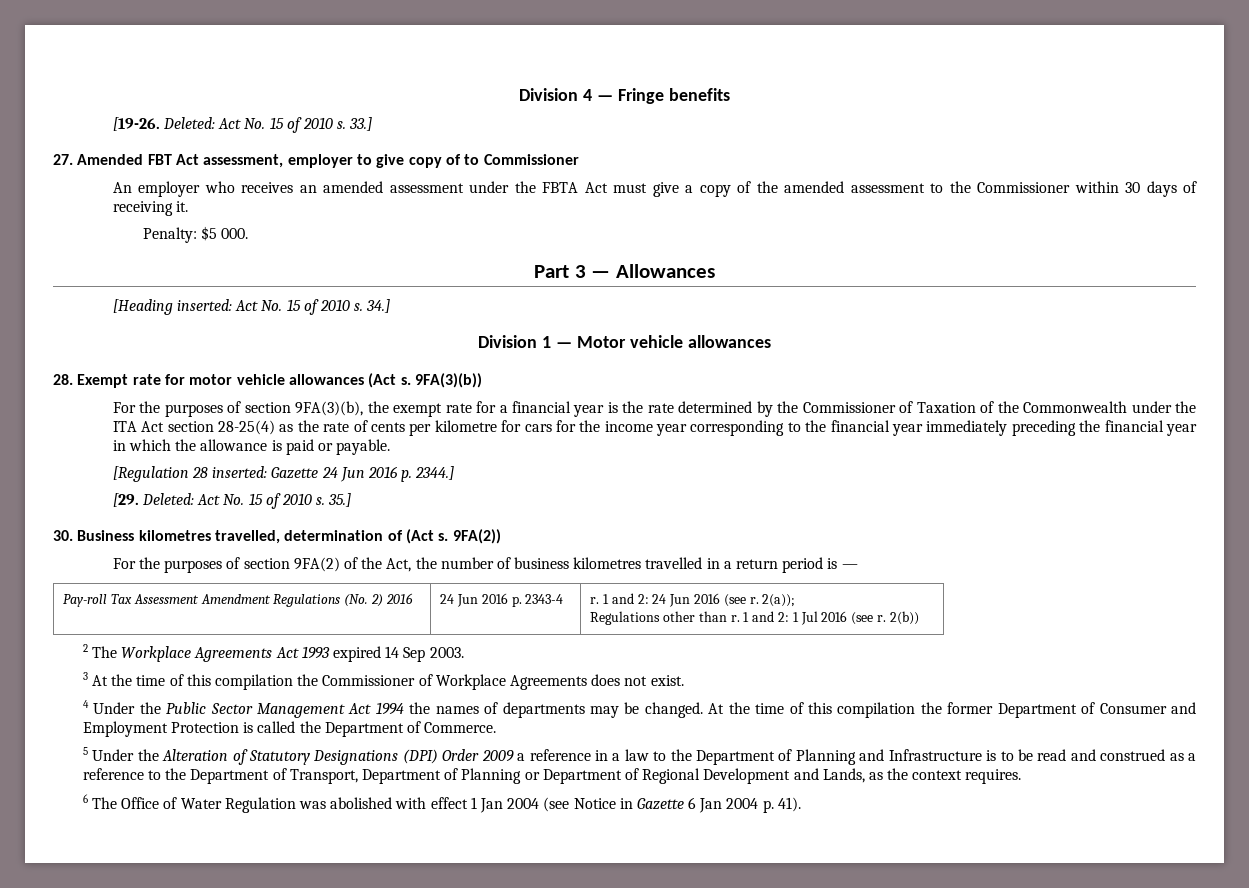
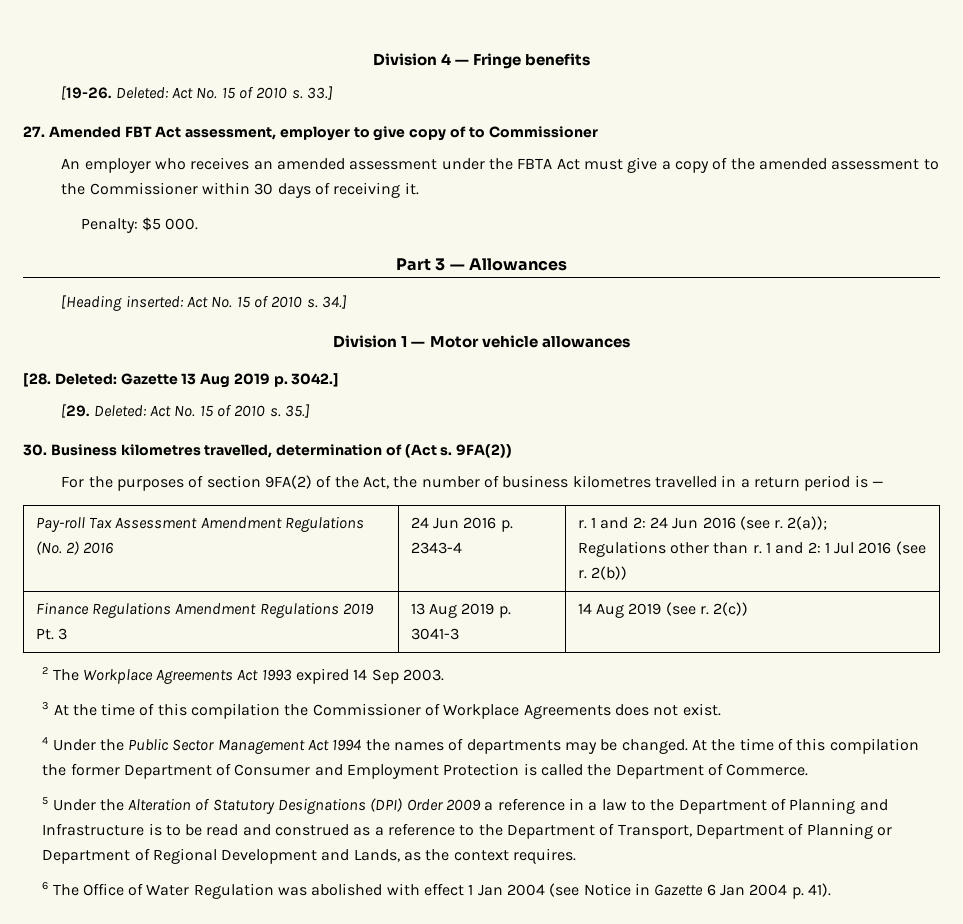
[53,373,482,388] [112,401,1197,417] [112,420,1198,436] [112,439,391,455] [112,466,455,482] 28. Exempt rate for motor vehicle allowances (Act s. 9FA(3)(b)) // For the purposes of section 9FA(3)(b), the exempt rate for a financial year is the rate determined by the Commissioner of Taxation of the Commonwealth under the ITA Act section 28-25(4) as the rate of cents per kilometre for cars for the income year corresponding to the financial year immediately preceding the financial year in which the allowance is paid or payable. // [Regulation 28 inserted: Gazette 24 Jun 2016 p. 2344.] -> [23,373,340,388] [28. Deleted: Gazette 13 Aug 2019 p. 3042.]
(919, 618) none -> [35,602,374,618] [35,628,67,640] [410,603,511,618] [410,628,459,640] [577,602,749,618] // Finance Regulations Amendment Regulations 2019 Pt. 3 | 13 Aug 2019 p. 3041-3 | 14 Aug 2019 (see r. 2(c))

